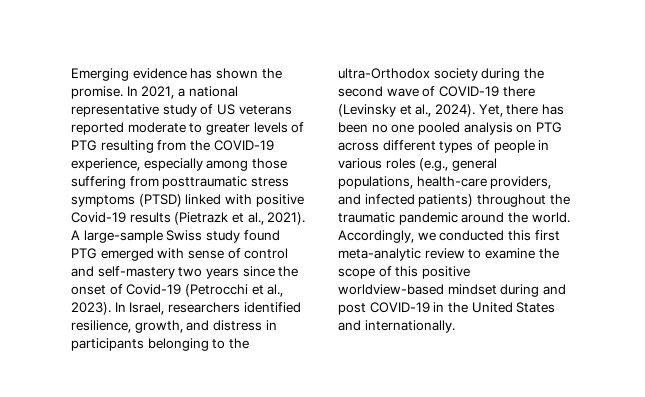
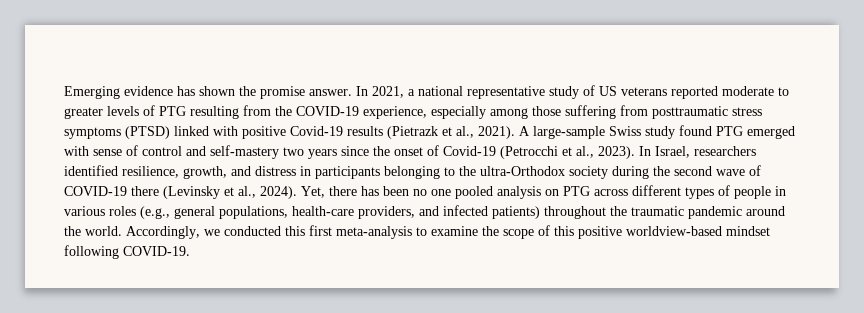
[71,86,123,99] promise. -> [260,86,352,99] promise answer.
[338,248,465,261] meta-analytic review -> [336,226,412,239] meta-analysis
[500,284,566,297] [338,302,556,315] [338,320,455,333] during and post COVID-19 in the United States and internationally. -> [64,245,190,259] following COVID-19.

